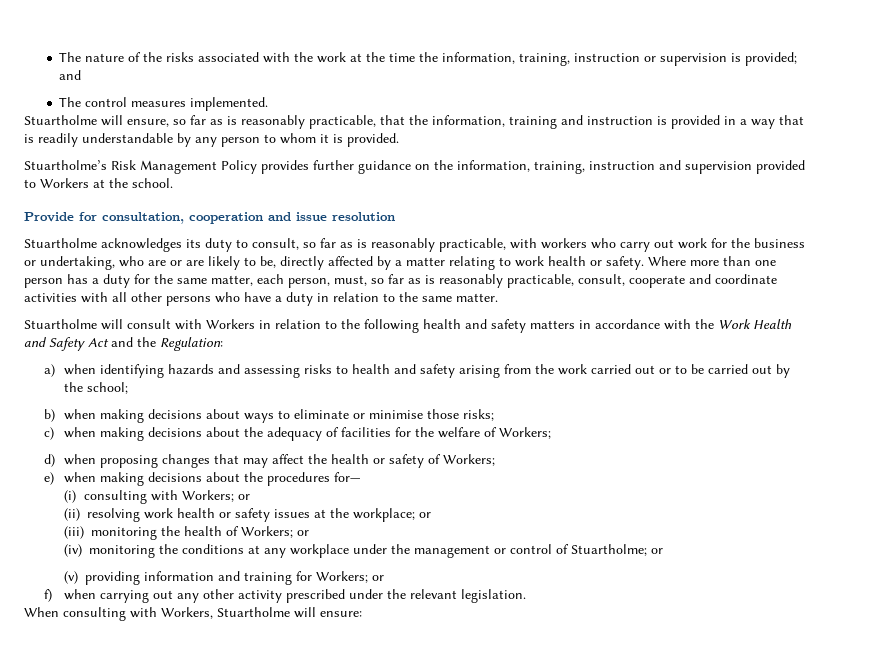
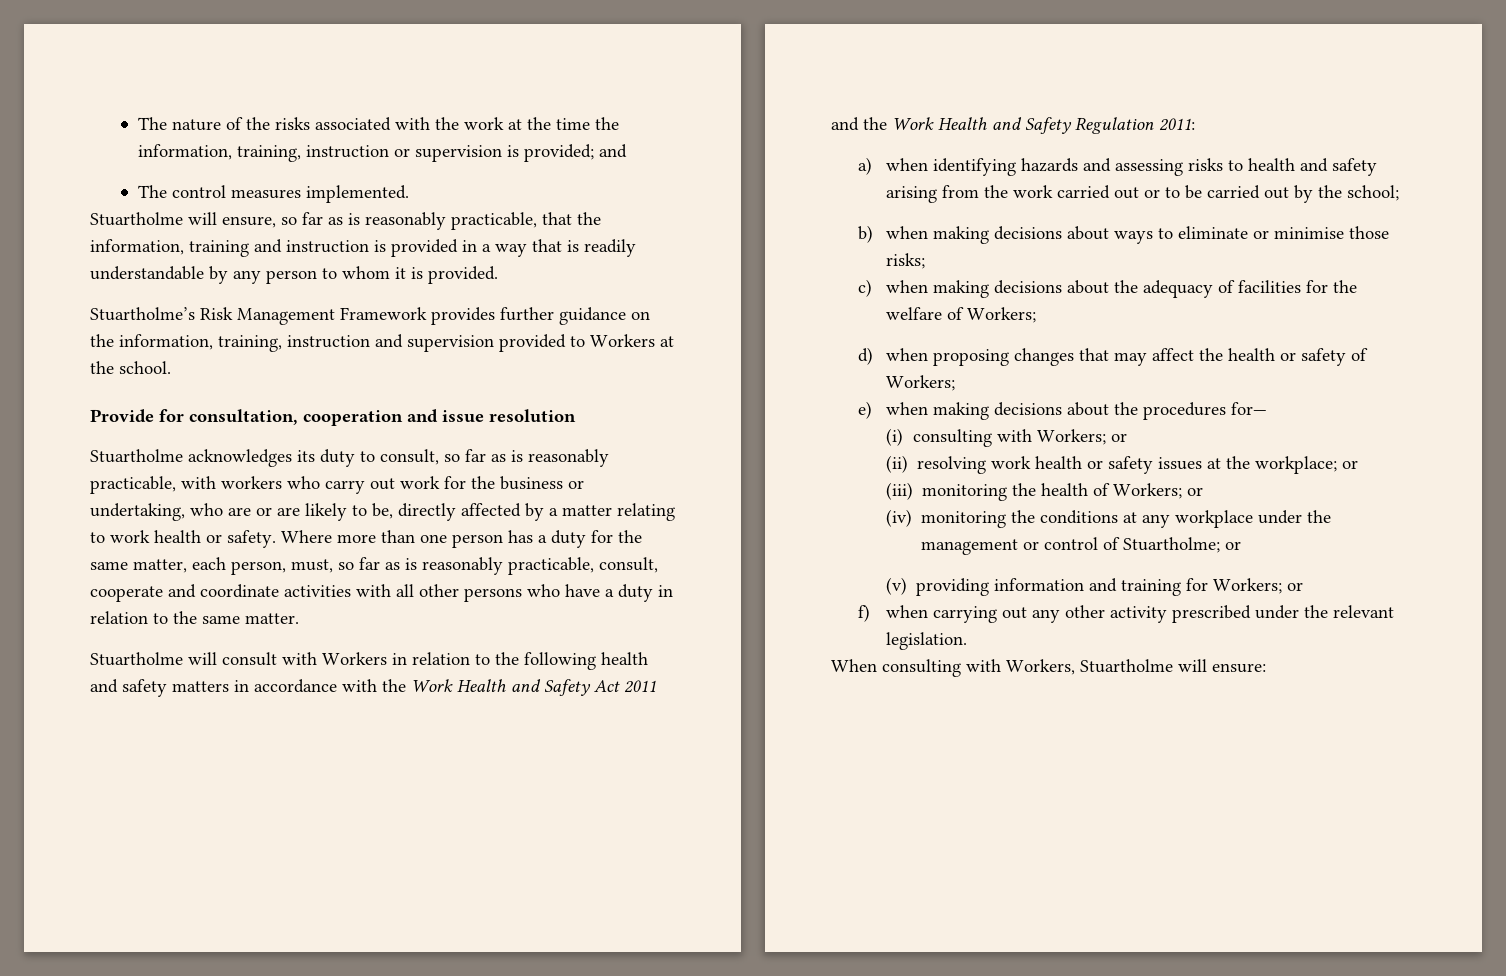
[221,160,257,174] Policy -> [340,307,427,320] Framework
(109, 342) none -> [624,680,656,693] 2011
[160,337,223,351] Regulation: -> [892,117,1195,134] Work Health and Safety Regulation 2011:

